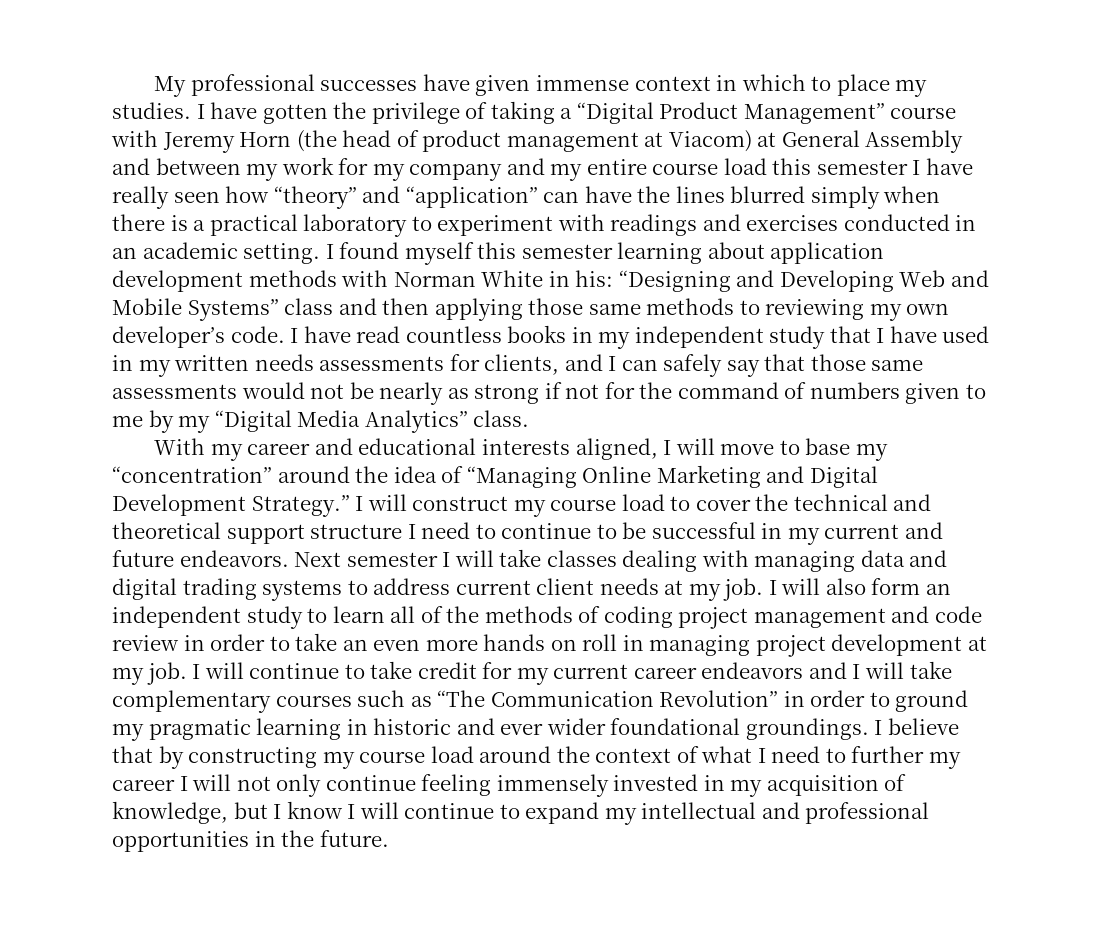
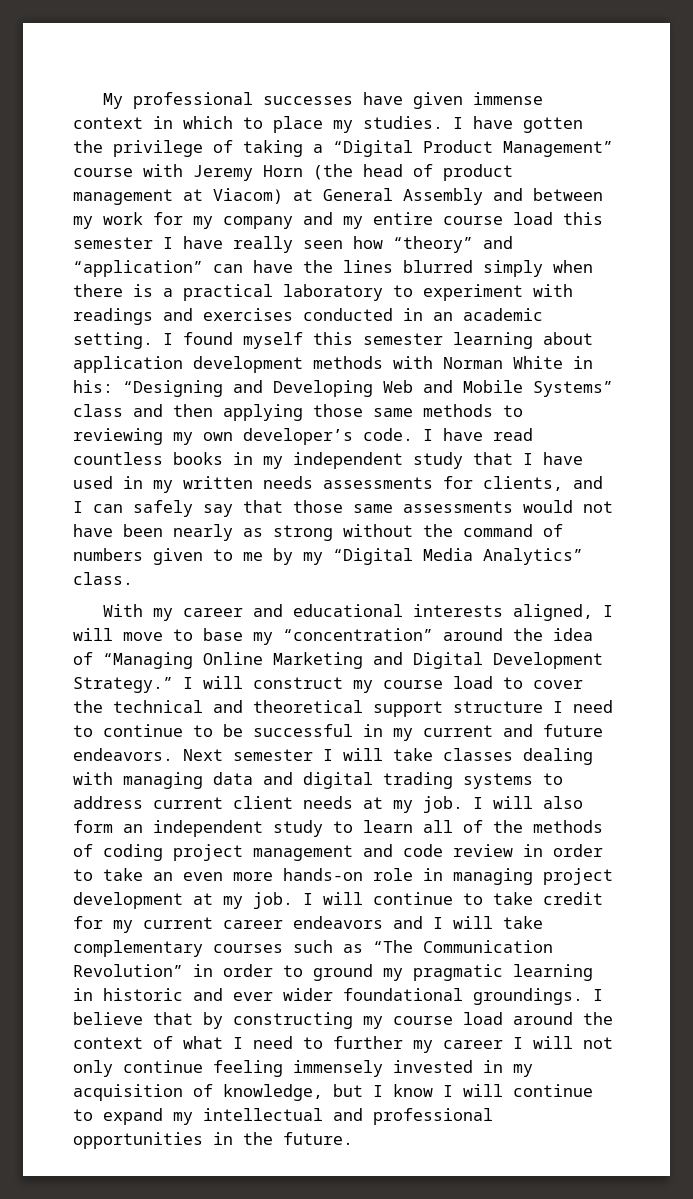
[349,382,374,399] be -> [73,524,163,537] have been
[544,382,635,399] if not for -> [343,524,413,537] without
[483,634,618,651] hands on roll -> [283,868,413,881] hands-on role

